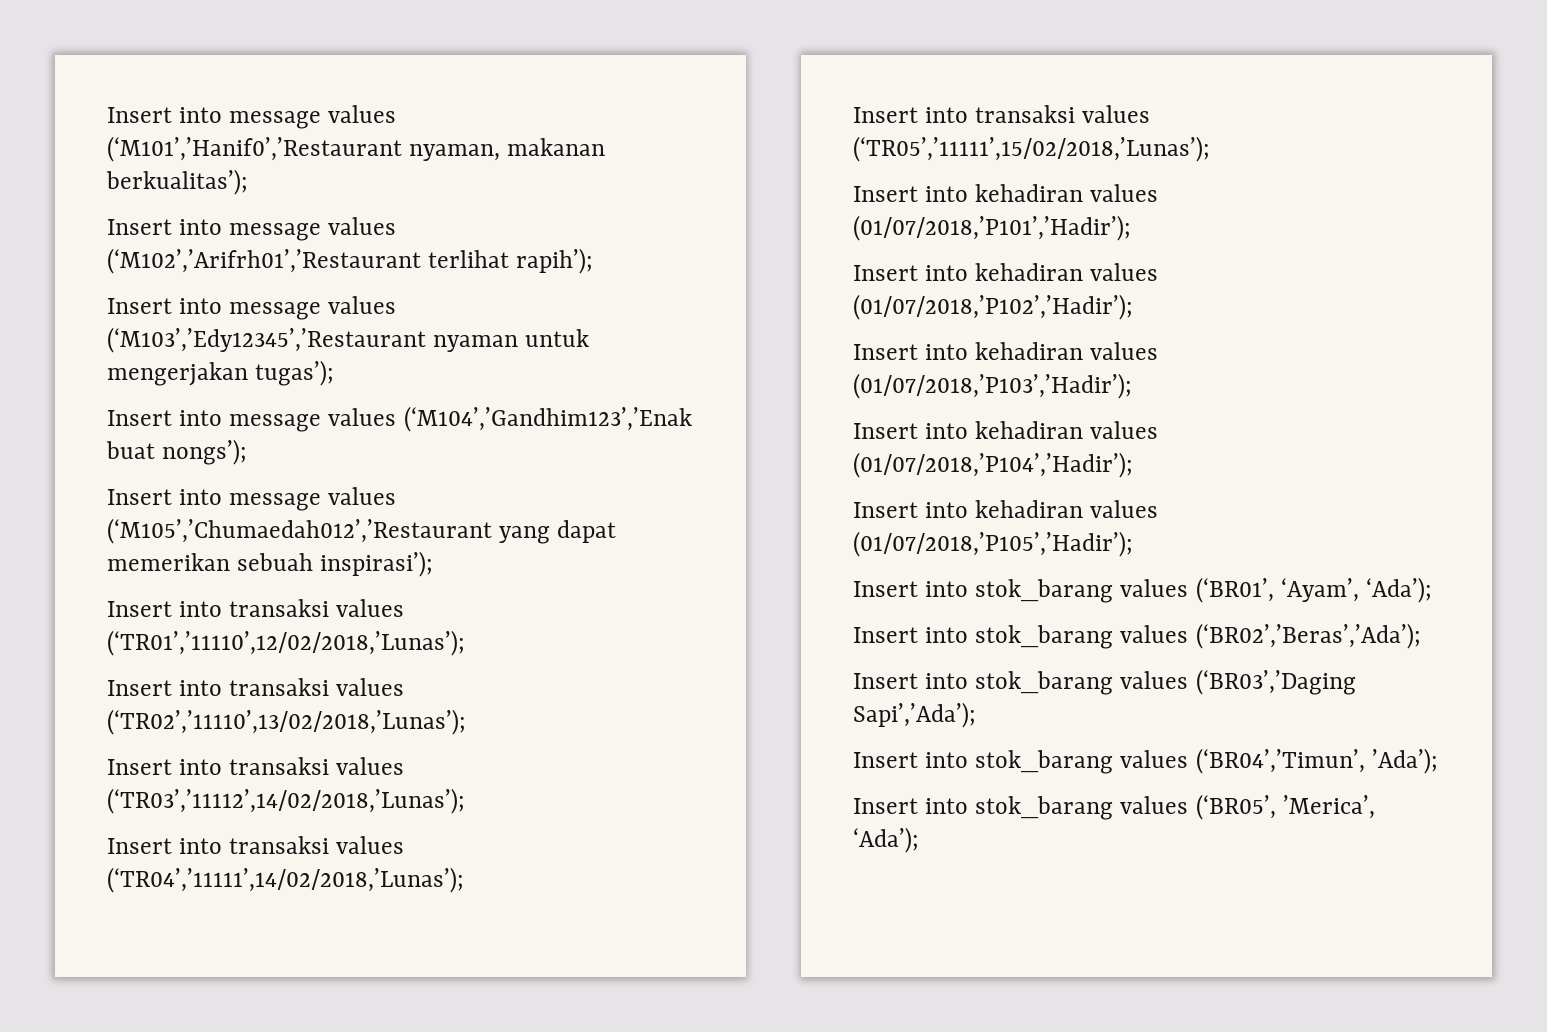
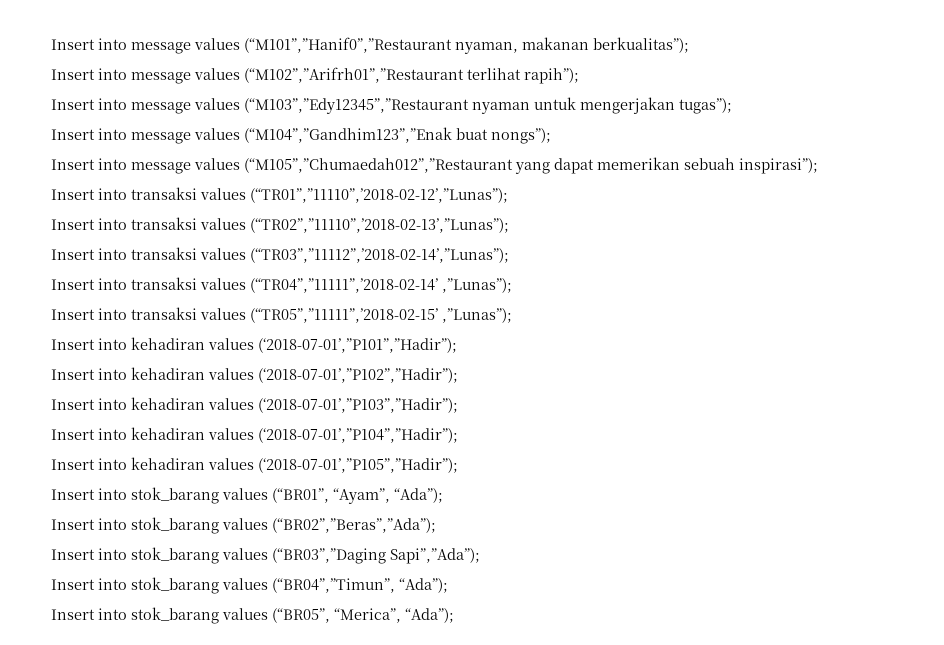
[107,105,397,129] [107,136,402,162] Insert into message values (‘M101’,’Hanif0’,’Restaurant -> [51,37,452,54] Insert into message values (“M101”,”Hanif0”,”Restaurant
[106,169,248,195] [107,217,397,241] [107,248,594,274] [107,296,397,320] [107,327,426,353] berkualitas’); // Insert into message values (‘M102’,’Arifrh01’,’Restaurant terlihat rapih’); // Insert into message values (‘M103’,’Edy12345’,’Restaurant -> [593,37,689,53] [51,67,579,84] [51,98,469,114] berkualitas”); // Insert into message values (“M102”,”Arifrh01”,”Restaurant terlihat rapih”); // Insert into message values (“M103”,”Edy12345”,”Restaurant
[255,360,335,386] [107,406,692,432] [106,439,248,465] [107,487,397,511] [107,518,492,544] tugas’); // Insert into message values (‘M104’,’Gandhim123’,’Enak buat nongs’); // Insert into message values (‘M105’,’Chumaedah012’,’Restaurant -> [679,98,732,114] [51,127,551,144] [51,158,513,174] tugas”); // Insert into message values (“M104”,”Gandhim123”,”Enak buat nongs”); // Insert into message values (“M105”,”Chumaedah012”,”Restaurant
[320,551,434,577] [107,599,405,617] [107,630,465,656] [107,678,405,696] [107,709,466,735] [107,757,405,775] [107,788,465,814] [107,836,405,854] [107,867,464,893] [853,105,1151,123] [853,136,1210,162] [853,184,1159,202] [853,215,1131,241] [853,263,1159,281] [853,294,1133,320] [853,342,1159,360] [853,373,1132,399] [853,421,1159,439] [853,452,1133,478] [853,500,1159,518] [853,531,1133,557] [853,577,1432,603] [853,623,1421,649] [853,669,1356,695] [853,702,976,728] [853,748,1438,774] [853,794,1375,820] [853,827,919,853] inspirasi’); // Insert into transaksi values (‘TR01’,’11110’,12/02/2018,’Lunas’); // Insert into transaksi values (‘TR02’,’11110’,13/02/2018,’Lunas’); // Insert into transaksi values (‘TR03’,’11112’,14/02/2018,’Lunas’); // Insert into transaksi values (‘TR04’,’11111’,14/02/2018,’Lunas’); // Insert into transaksi values (‘TR05’,’11111’,15/02/2018,’Lunas’); // Insert into kehadiran values (01/07/2018,’P101’,’Hadir’); // Insert into kehadiran values (01/07/2018,’P102’,’Hadir’); // Insert into kehadiran values (01/07/2018,’P103’,’Hadir’); // Insert into kehadiran values (01/07/2018,’P104’,’Hadir’); // Insert into kehadiran values (01/07/2018,’P105’,’Hadir’); // Insert into stok_barang values (‘BR01’, ‘Ayam’, ‘Ada’); // Insert into stok_barang values (‘BR02’,’Beras’,’Ada’); // Insert into stok_barang values (‘BR03’,’Daging Sapi’,’Ada’); // Insert into stok_barang values (‘BR04’,’Timun’, ’Ada’); // Insert into stok_barang values (‘BR05’, ’Merica’, ‘Ada’); -> [739,158,818,174] [51,187,508,203] [51,217,509,233] [51,247,509,263] [51,277,512,293] [51,307,512,323] [51,337,457,353] [51,367,458,383] [51,397,458,413] [51,427,458,443] [51,457,458,473] [51,487,443,504] [51,517,436,534] [51,547,480,564] [51,577,448,594] [51,607,454,624] inspirasi”); // Insert into transaksi values (“TR01”,”11110”,’2018-02-12’,”Lunas”); // Insert into transaksi values (“TR02”,”11110”,’2018-02-13’,”Lunas”); // Insert into transaksi values (“TR03”,”11112”,’2018-02-14’,”Lunas”); // Insert into transaksi values (“TR04”,”11111”,’2018-02-14’ ,”Lunas”); // Insert into transaksi values (“TR05”,”11111”,’2018-02-15’ ,”Lunas”); // Insert into kehadiran values (‘2018-07-01’,”P101”,”Hadir”); // Insert into kehadiran values (‘2018-07-01’,”P102”,”Hadir”); // Insert into kehadiran values (‘2018-07-01’,”P103”,”Hadir”); // Insert into kehadiran values (‘2018-07-01’,”P104”,”Hadir”); // Insert into kehadiran values (‘2018-07-01’,”P105”,”Hadir”); // Insert into stok_barang values (“BR01”, “Ayam”, “Ada”); // Insert into stok_barang values (“BR02”,”Beras”,”Ada”); // Insert into stok_barang values (“BR03”,”Daging Sapi”,”Ada”); // Insert into stok_barang values (“BR04”,”Timun”, “Ada”); // Insert into stok_barang values (“BR05”, “Merica”, “Ada”);

